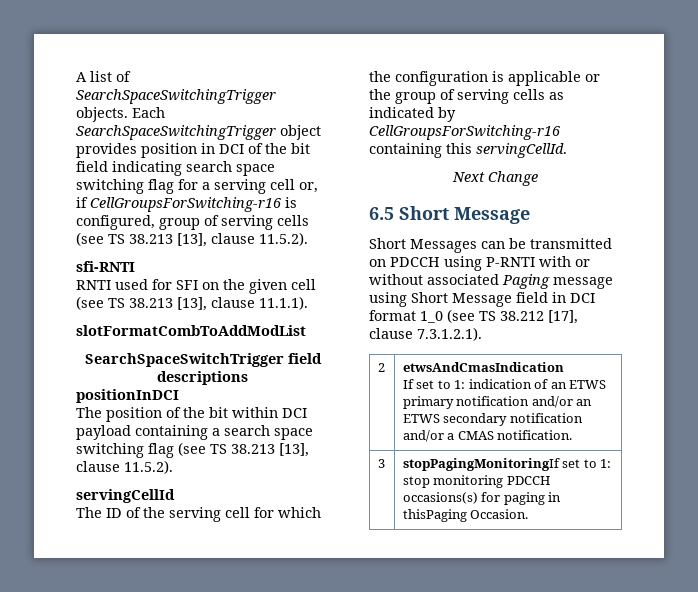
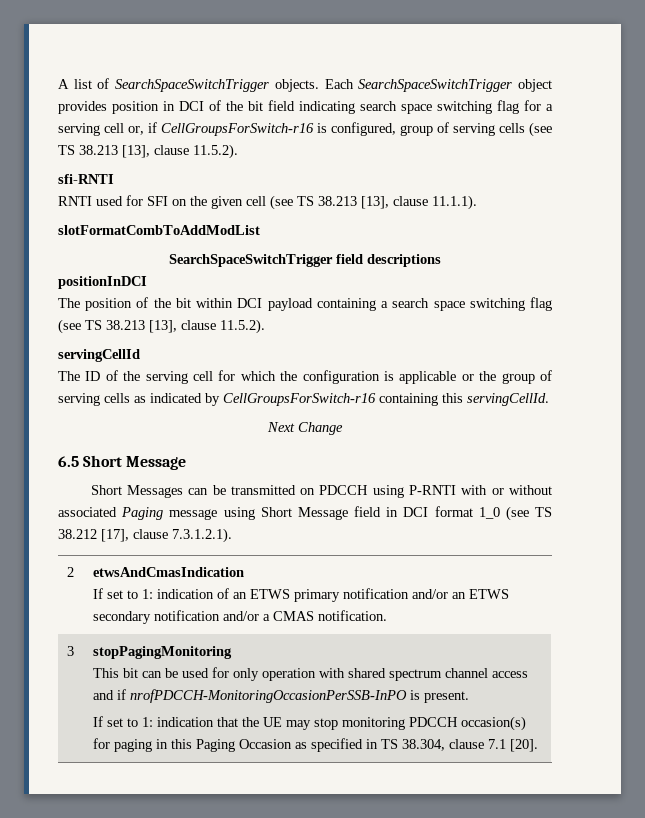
[76,89,276,104] SearchSpaceSwitchingTrigger -> [115,79,270,92] SearchSpaceSwitchTrigger
[76,125,276,140] SearchSpaceSwitchingTrigger -> [358,79,513,92] SearchSpaceSwitchTrigger
[90,197,282,212] CellGroupsForSwitching-r16 -> [161,123,314,136] CellGroupsForSwitch-r16
[369,125,561,140] CellGroupsForSwitching-r16 -> [223,393,376,406] CellGroupsForSwitch-r16
[402,458,612,471] stopPagingMonitoringIf set to 1: -> [93,646,233,659] [93,667,529,681] [93,689,470,703] [93,716,312,730] stopPagingMonitoring // This bit can be used for only operation with shared spectrum channel access and if nrofPDCCH-MonitoringOccasionPerSSB-InPO is present. // If set to 1: indication that the UE may
[402,492,478,504] occasions(s) -> [461,716,527,731] occasion(s)
[402,509,529,522] thisPaging Occasion. -> [171,738,539,752] this Paging Occasion as specified in TS 38.304, clause 7.1 [20].

